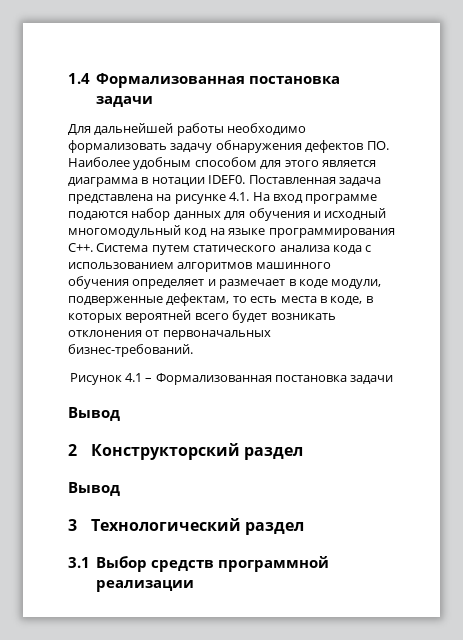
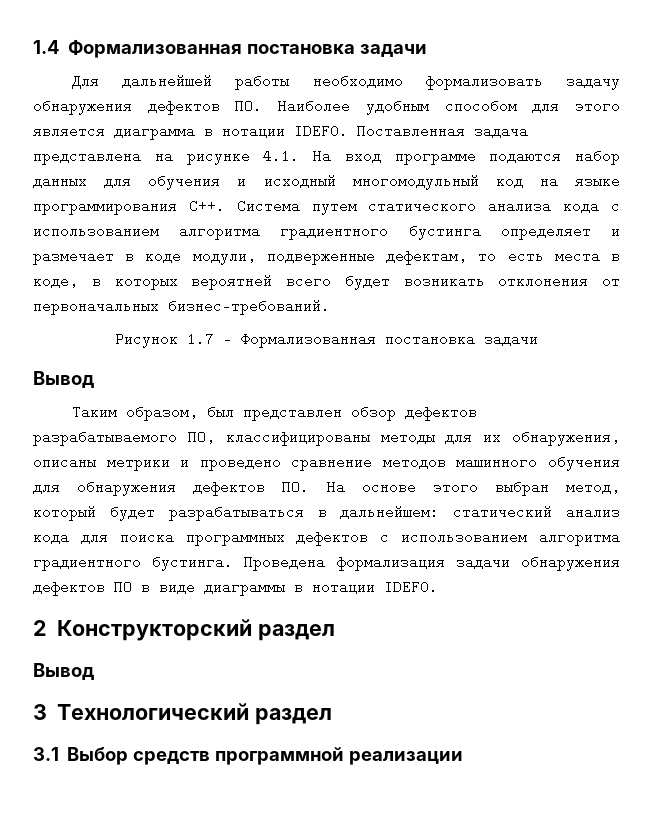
[177,262,331,272] [68,276,129,289] алгоритмов машинного обучения -> [179,222,481,240] алгоритма градиентного бустинга
[124,373,142,382] 4.1 -> [187,332,214,346] 1.7
(120, 414) none -> [71,403,477,421] [33,428,620,446] [33,453,620,471] [33,478,620,496] [33,503,620,521] [33,528,620,546] [33,553,620,571] [33,578,438,596] // Таким образом, был представлен обзор дефектов разрабатываемого ПО, классифицированы методы для их обнаружения, описаны метрики и проведено сравнение методов машинного обучения для обнаружения дефектов ПО. На основе этого выбран метод, который будет разрабатываться в дальнейшем: статический анализ кода для поиска программных дефектов с использованием алгоритма градиентного бустинга. Проведена формализация задачи обнаружения дефектов ПО в виде диаграммы в нотации IDEF0.

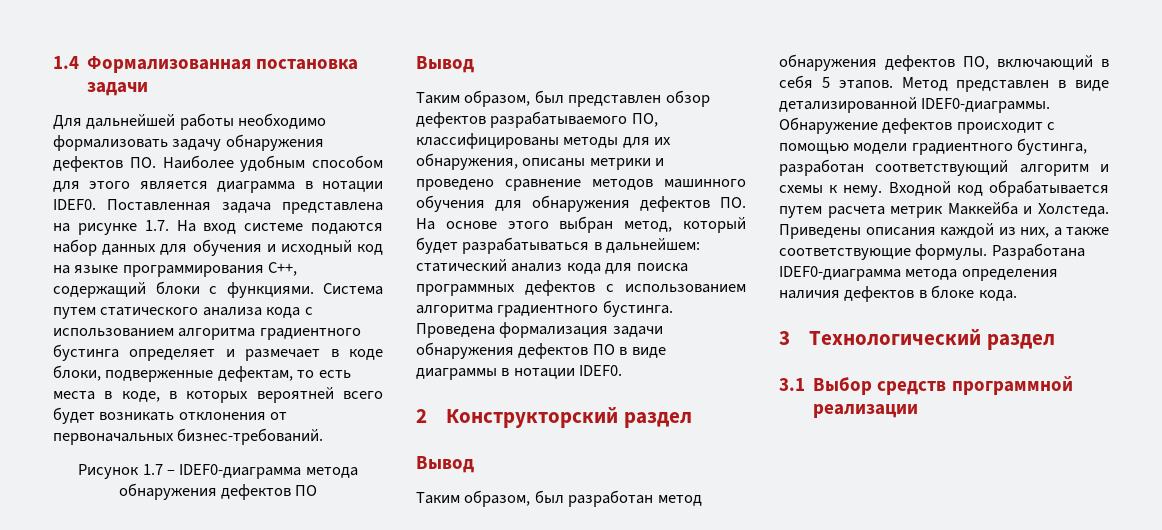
[263,149,300,163] 4.1. -> [144,220,169,231] 1.7.
[394,147,476,165] программе -> [244,223,304,231] системе
[352,172,479,190] многомодульный -> (352, 247) none
[188,199,225,213] C++. -> [268,262,298,276] [53,281,314,298] C++, содержащий блоки с функциями.
[192,247,256,265] модули, -> [53,365,101,381] блоки,
[241,330,538,348] Формализованная постановка задачи -> [179,464,358,479] [118,483,318,500] IDEF0-диаграмма метода обнаружения дефектов ПО
(94, 671) none -> [416,490,702,507] [779,54,1109,71] [779,75,1109,92] [779,97,1051,113] [779,117,1056,134] [779,138,1088,155] [779,159,1109,176] [779,180,1109,197] [779,201,1109,218] [779,223,1109,239] [779,243,1085,260] [779,266,1058,281] [779,285,1017,302] // Таким образом, был разработан метод обнаружения дефектов ПО, включающий в себя 5 этапов. Метод представлен в виде детализированной IDEF0-диаграммы. Обнаружение дефектов происходит с помощью модели градиентного бустинга, разработан соответствующий алгоритм и схемы к нему. Входной код обрабатывается путем расчета метрик Маккейба и Холстеда. Приведены описания каждой из них, а также соответствующие формулы. Разработана IDEF0-диаграмма метода определения наличия дефектов в блоке кода.

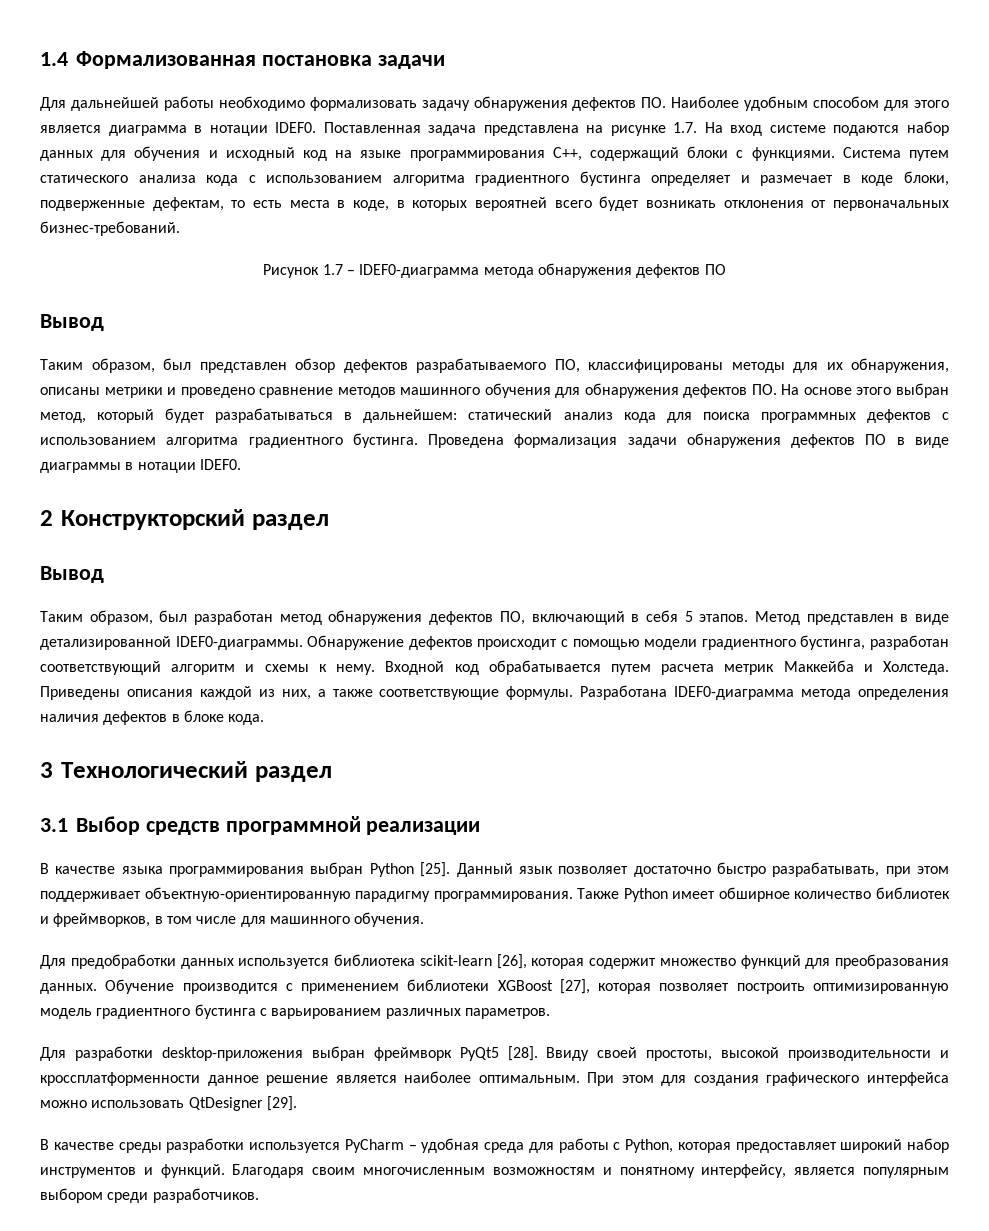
(919, 411) none -> [40,862,949,877] [40,887,950,902] [40,912,425,927] [40,954,949,969] [40,979,949,994] [40,1004,550,1019] [40,1046,949,1061] [40,1071,949,1086] [40,1096,297,1111] [40,1138,949,1153] [40,1164,950,1178] [40,1188,259,1203] // В качестве языка программирования выбран Python [25]. Данный язык позволяет достаточно быстро разрабатывать, при этом поддерживает объектную-ориентированную парадигму программирования. Также Python имеет обширное количество библиотек и фреймворков, в том числе для машинного обучения. // Для предобработки данных используется библиотека scikit-learn [26], которая содержит множество функций для преобразования данных. Обучение производится с применением библиотеки XGBoost [27], которая позволяет построить оптимизированную модель градиентного бустинга с варьированием различных параметров. // Для разработки desktop-приложения выбран фреймворк PyQt5 [28]. Ввиду своей простоты, высокой производительности и кроссплатформенности данное решение является наиболее оптимальным. При этом для создания графического интерфейса можно использовать QtDesigner [29]. // В качестве среды разработки используется PyCharm – удобная среда для работы с Python, которая предоставляет широкий набор инструментов и функций. Благодаря своим многочисленным возможностям и понятному интерфейсу, является популярным выбором среди разработчиков.

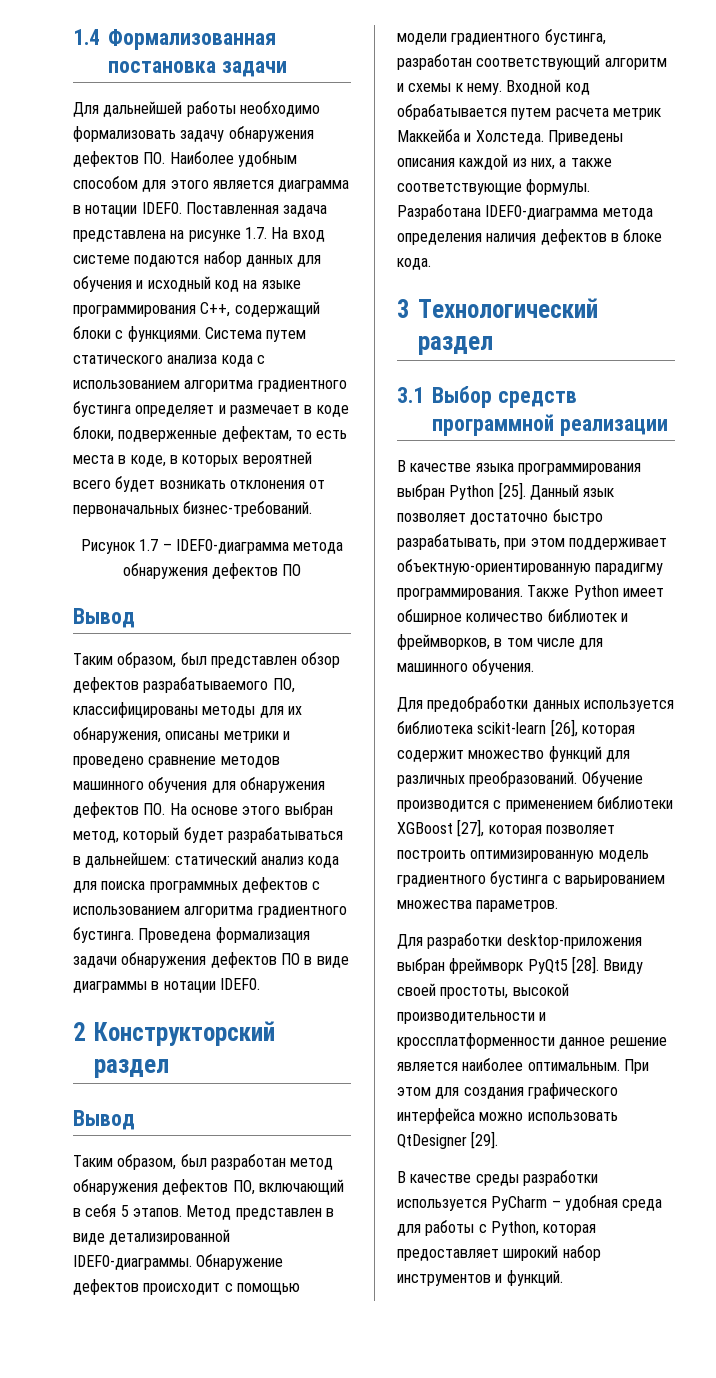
[835,954,949,969] [40,983,97,994] преобразования данных. -> [397,771,578,787] различных преобразований.
[385,1008,461,1019] различных -> [397,900,472,909] множества
[232,1164,950,1178] [40,1188,259,1203] Благодаря своим многочисленным возможностям и понятному интерфейсу, является популярным выбором среди разработчиков. -> (563, 1278) none

